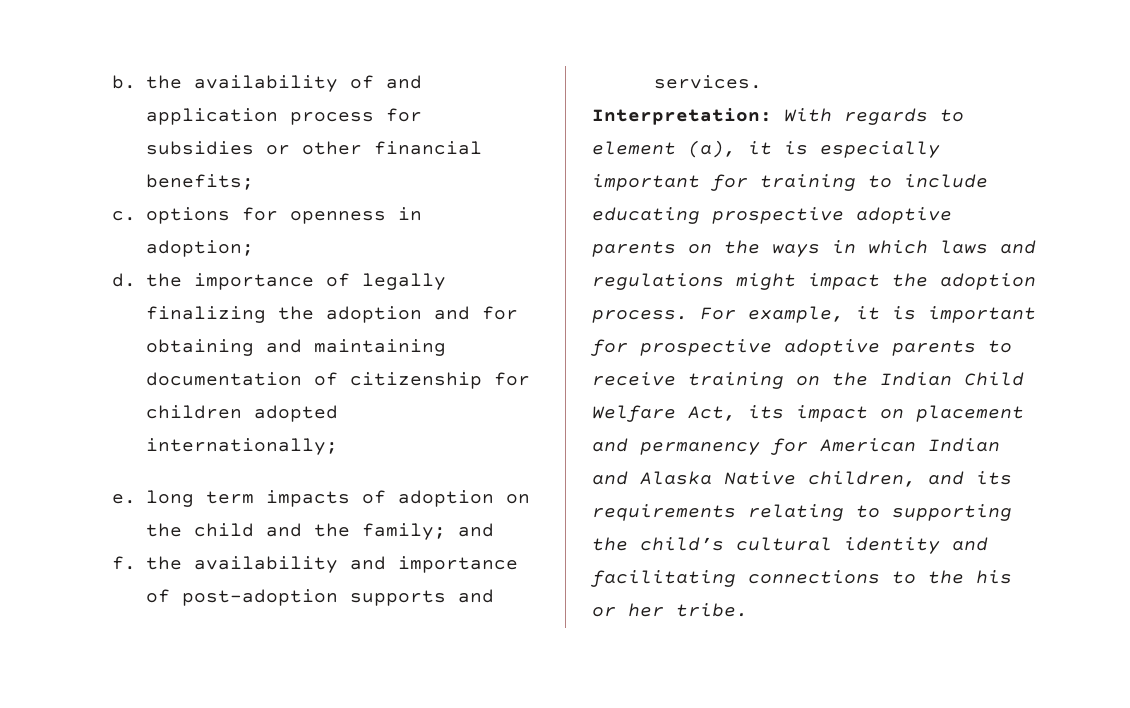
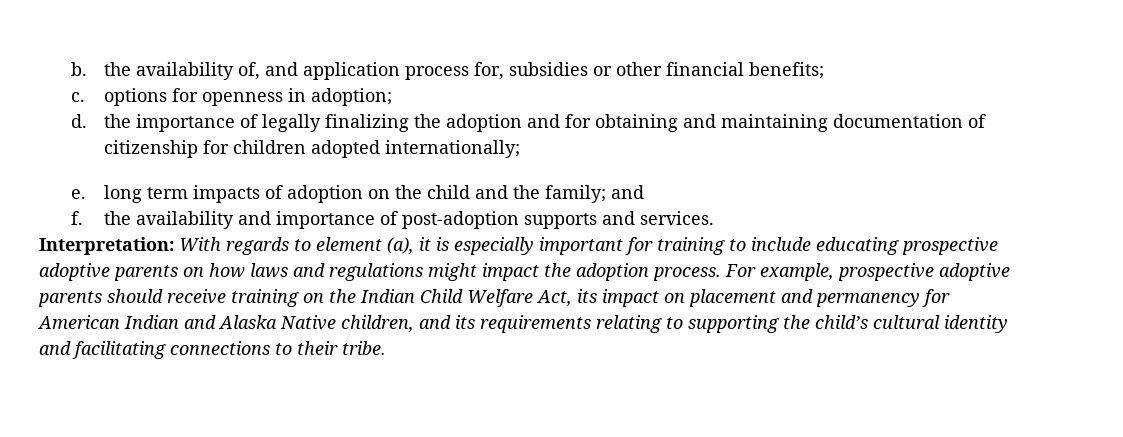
[349,75,374,89] of -> [237,62,260,80] of,
[385,108,422,122] for -> [473,62,504,80] for,
[724,240,928,257] the ways in which -> [209,263,245,278] how
[856,306,1036,323] [590,339,1012,356] it is important for prospective adoptive parents to -> [838,263,1010,281] [38,289,163,307] prospective adoptive parents should
[928,570,1012,584] [592,603,664,617] the his or her -> [297,341,338,355] their

